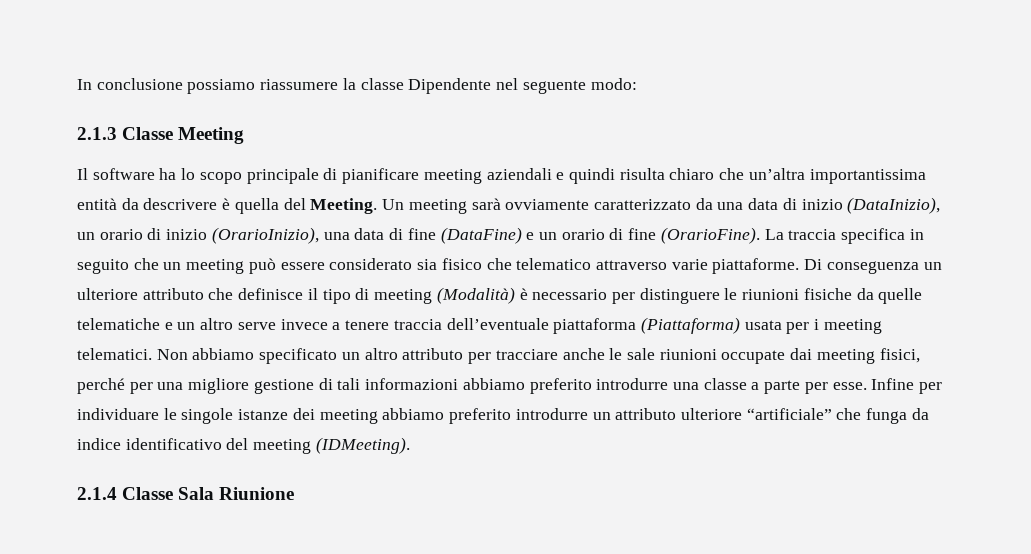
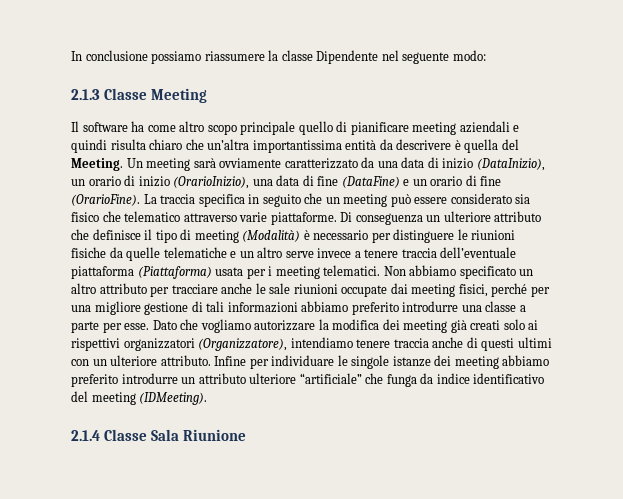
[181,168,196,180] lo -> [147,121,205,132] come altro
(319, 176) none -> [298,121,333,135] quello
(867, 386) none -> [152,319,539,333] [71,337,552,351] [71,355,211,366] Dato che vogliamo autorizzare la modifica dei meeting già creati solo ai rispettivi organizzatori (Organizzatore), intendiamo tenere traccia anche di questi ultimi con un ulteriore attributo.

